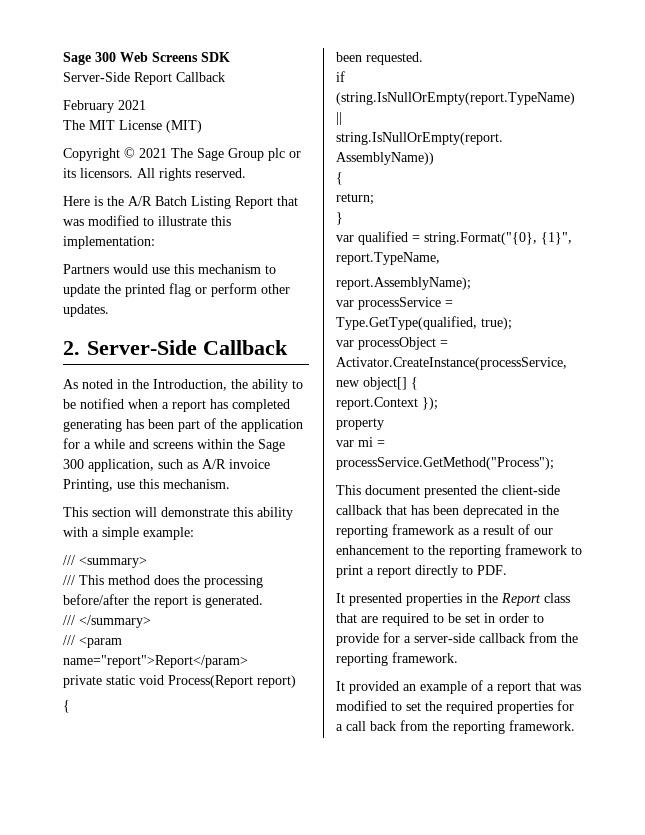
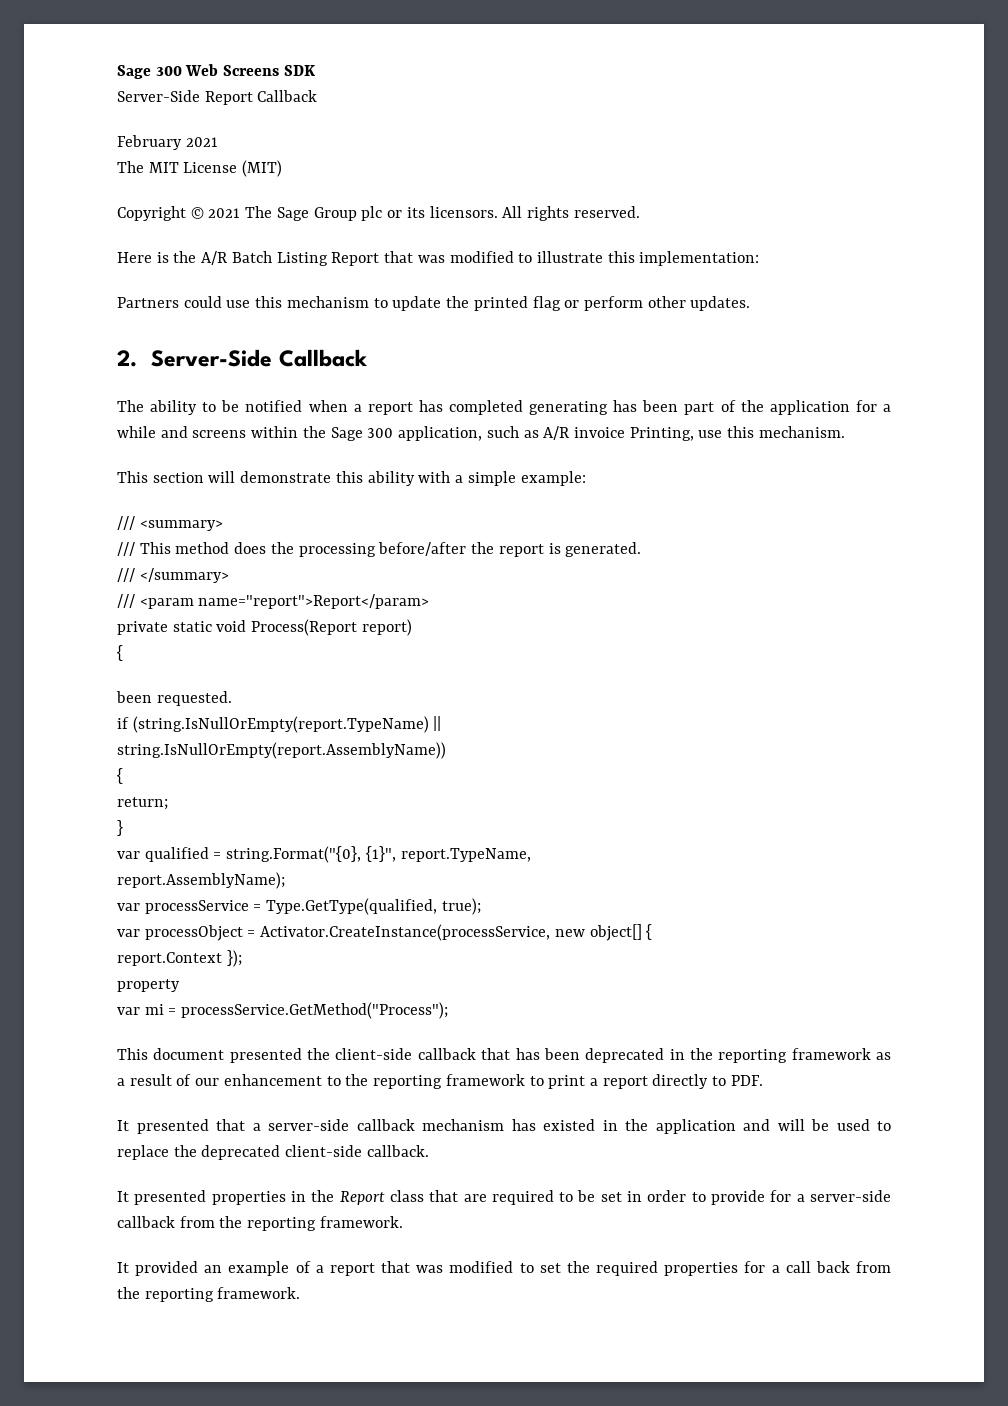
[113,264,148,274] would -> [183,296,222,308] could
[63,379,248,391] As noted in the Introduction, the -> [117,400,144,412] The
(507, 570) none -> [117,1119,891,1134] [117,1145,429,1160] // It presented that a server-side callback mechanism has existed in the application and will be used to replace the deprecated client-side callback.

